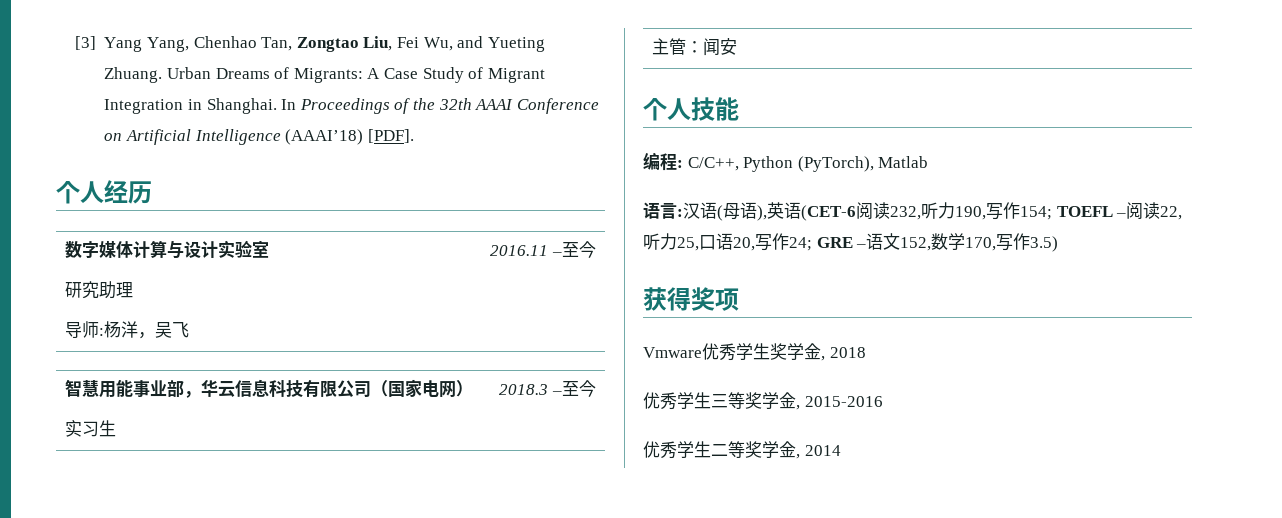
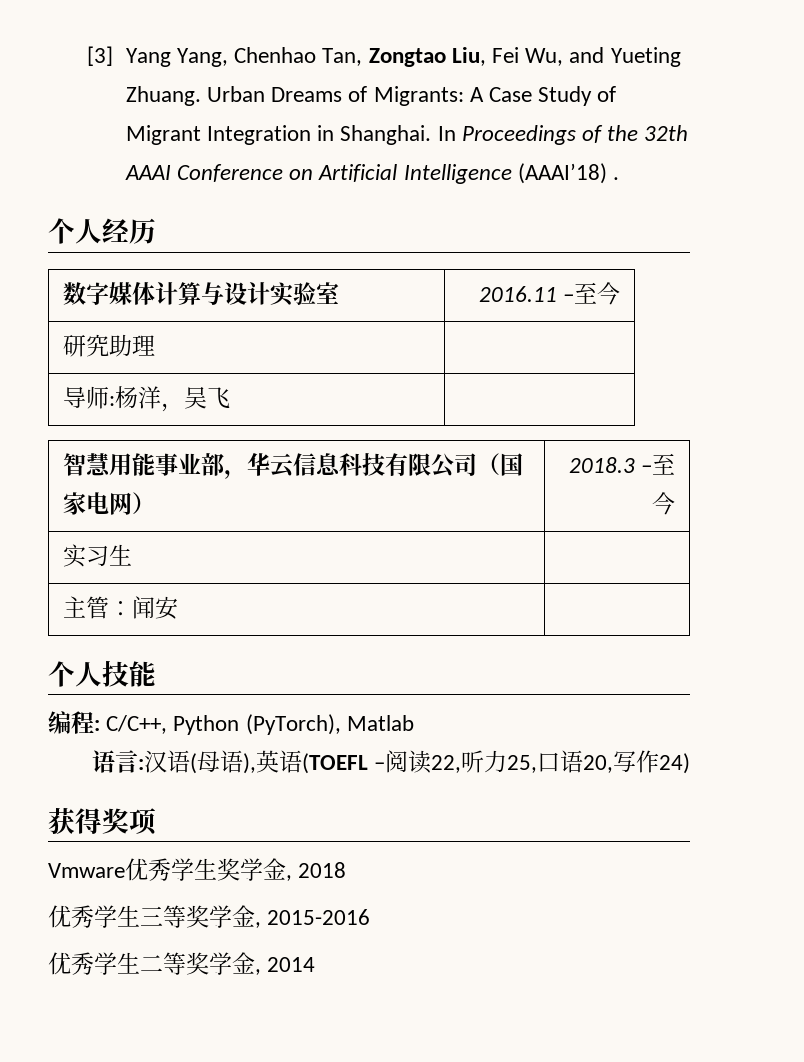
[367,129,414,143] [PDF]. -> [613,177,620,180] .
[801,202,1113,221] (CET-6阅读232,听力190,写作154; TOEFL -> [301,753,368,774] (TOEFL
[789,233,1059,252] 24; GRE –语文152,数学170,写作3.5) -> [658,753,690,774] 24)

